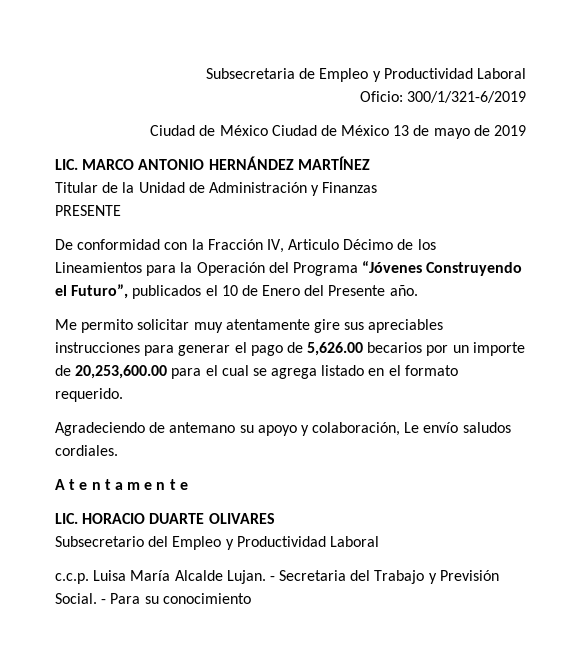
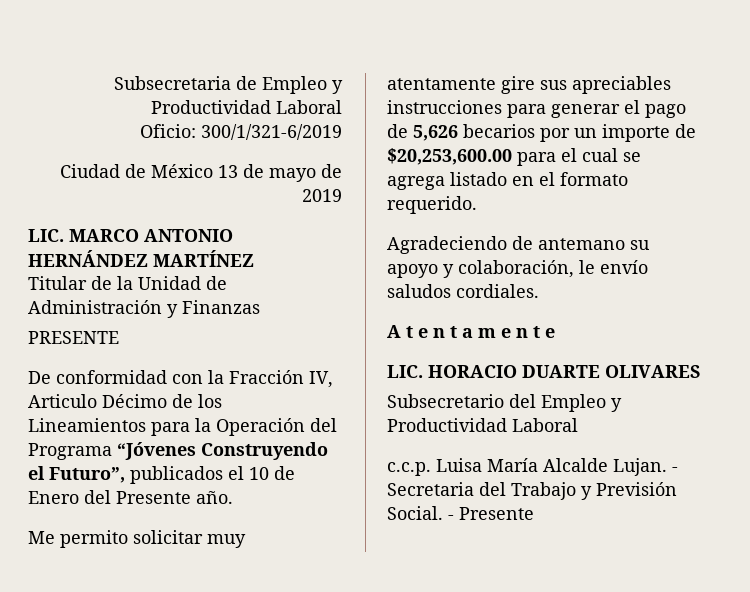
[271,125,390,136] Ciudad de México -> (213, 171) none
[307,342,364,356] 5,626.00 -> [413,125,458,141] 5,626
[75,365,168,379] 20,253,600.00 -> [387,148,512,165] $20,253,600.00
[404,422,420,433] Le -> [579,260,595,274] le
[110,593,251,604] Para su conocimiento -> [459,507,534,520] Presente

